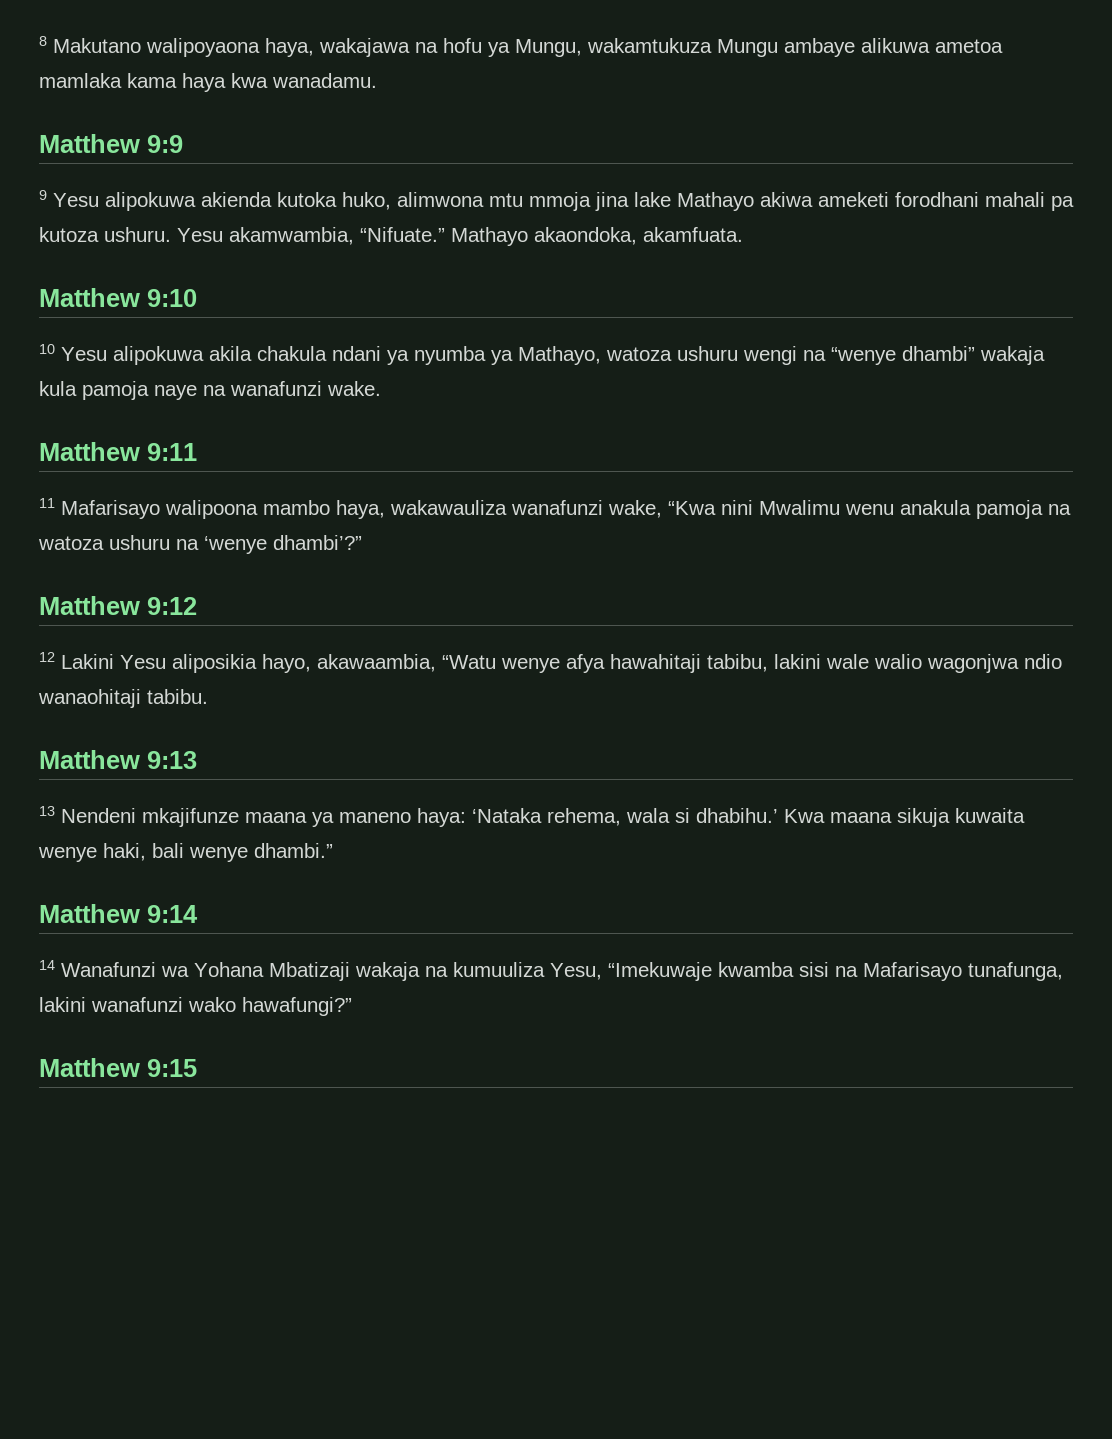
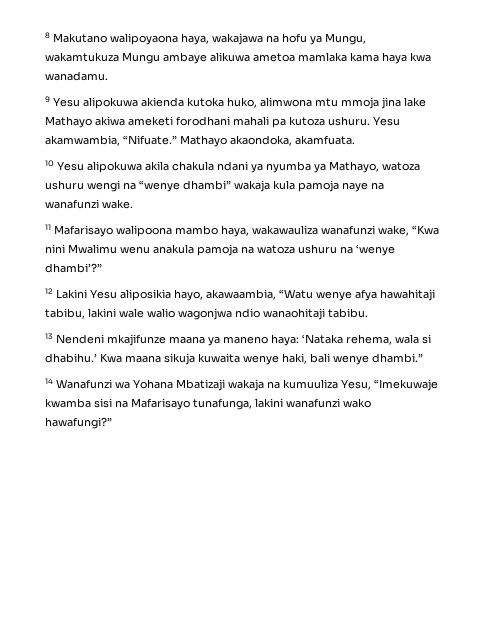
[39,134,183,153] // Matthew 9:9 -> (108, 76) none
[39,288,197,307] // Matthew 9:10 -> (355, 140) none
[39,442,197,461] // Matthew 9:11 -> (133, 204) none
[39,596,197,615] // Matthew 9:12 -> (102, 268) none
[39,750,197,769] // Matthew 9:13 -> (368, 313) none
[39,904,198,923] // Matthew 9:14 -> (423, 358) none
[39,1058,197,1077] // Matthew 9:15 -> (112, 423) none

